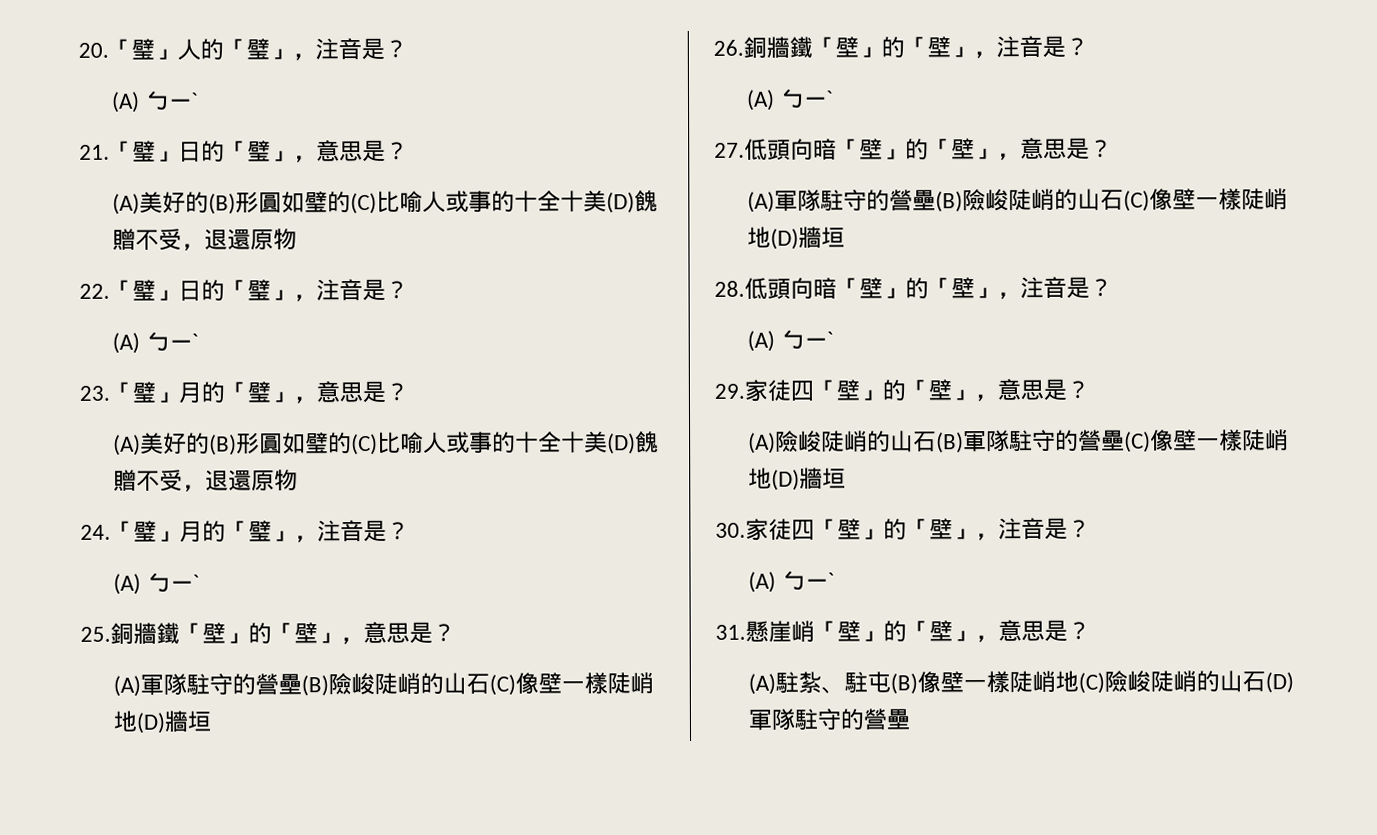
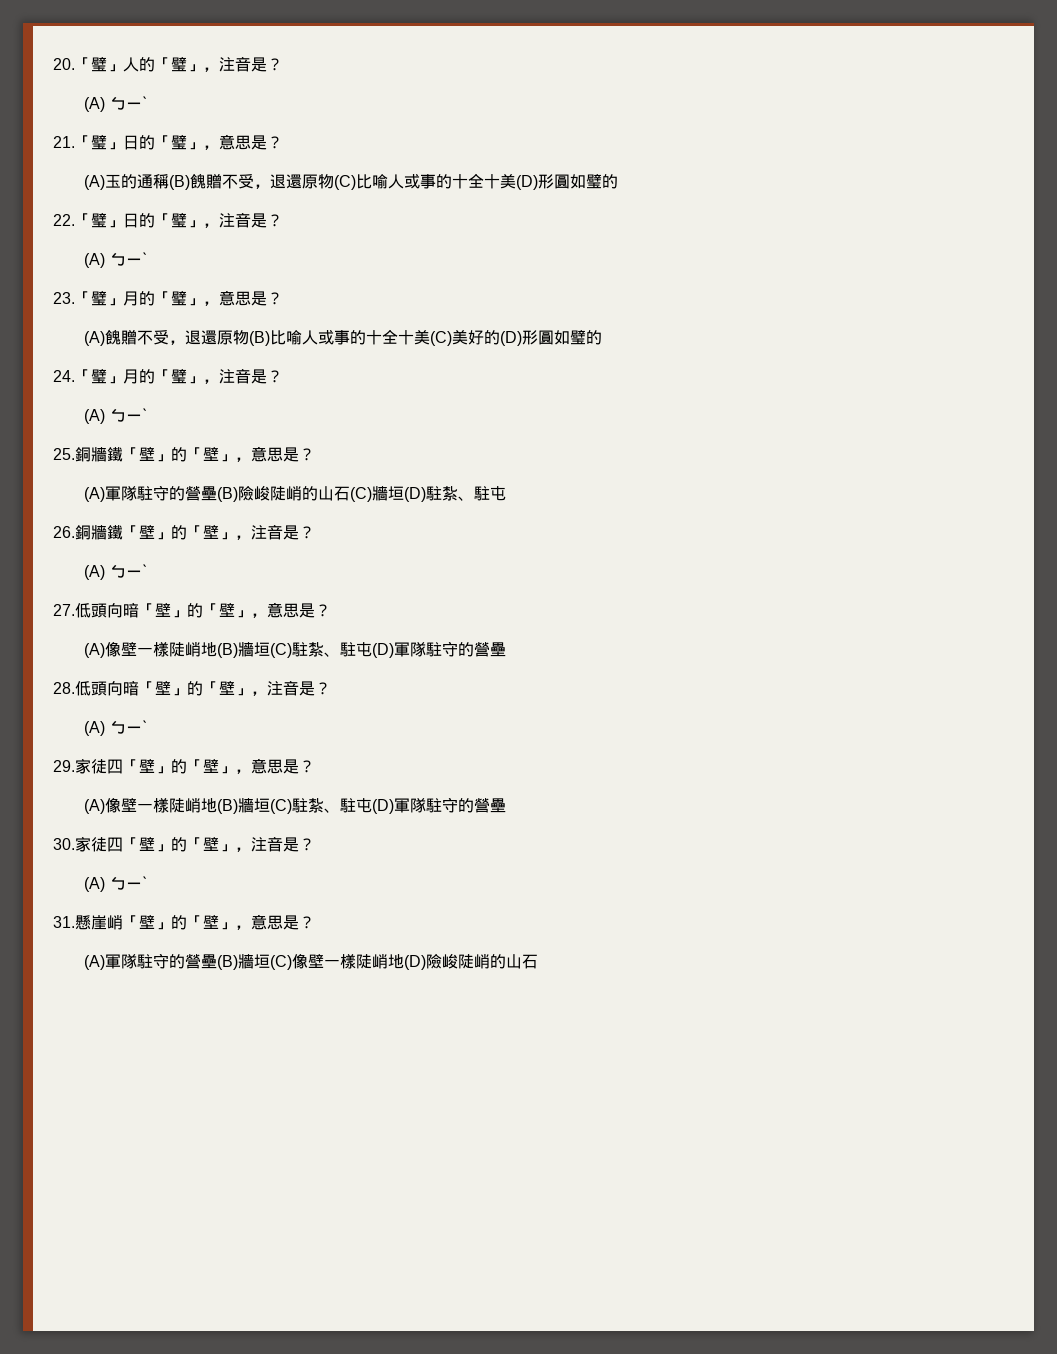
[139,190,659,215] [112,228,298,251] 美好的(B)形圓如璧的(C)比喻人或事的十全十美(D)餽贈不受，退還原物 -> [105,173,619,190] 玉的通稱(B)餽贈不受，退還原物(C)比喻人或事的十全十美(D)形圓如璧的
[140,431,660,456] [113,469,299,492] 美好的(B)形圓如璧的(C)比喻人或事的十全十美(D)餽贈不受，退還原物 -> [105,329,603,346] 餽贈不受，退還原物(B)比喻人或事的十全十美(C)美好的(D)形圓如璧的
[515,672,655,695] [113,710,212,734] 像壁一樣陡峭地(D)牆垣 -> [372,486,507,502] 牆垣(D)駐紮、駐屯
[774,188,1289,213] [747,226,846,250] 軍隊駐守的營壘(B)險峻陡峭的山石(C)像壁一樣陡峭地(D)牆垣 -> [105,641,507,658] 像壁一樣陡峭地(B)牆垣(C)駐紮、駐屯(D)軍隊駐守的營壘
[775,429,1290,454] [748,467,847,491] 險峻陡峭的山石(B)軍隊駐守的營壘(C)像壁一樣陡峭地(D)牆垣 -> [105,797,507,814] 像壁一樣陡峭地(B)牆垣(C)駐紮、駐屯(D)軍隊駐守的營壘
[775,670,1295,695] [748,708,911,731] 駐紮、駐屯(B)像壁一樣陡峭地(C)險峻陡峭的山石(D)軍隊駐守的營壘 -> [105,953,539,970] 軍隊駐守的營壘(B)牆垣(C)像壁一樣陡峭地(D)險峻陡峭的山石

